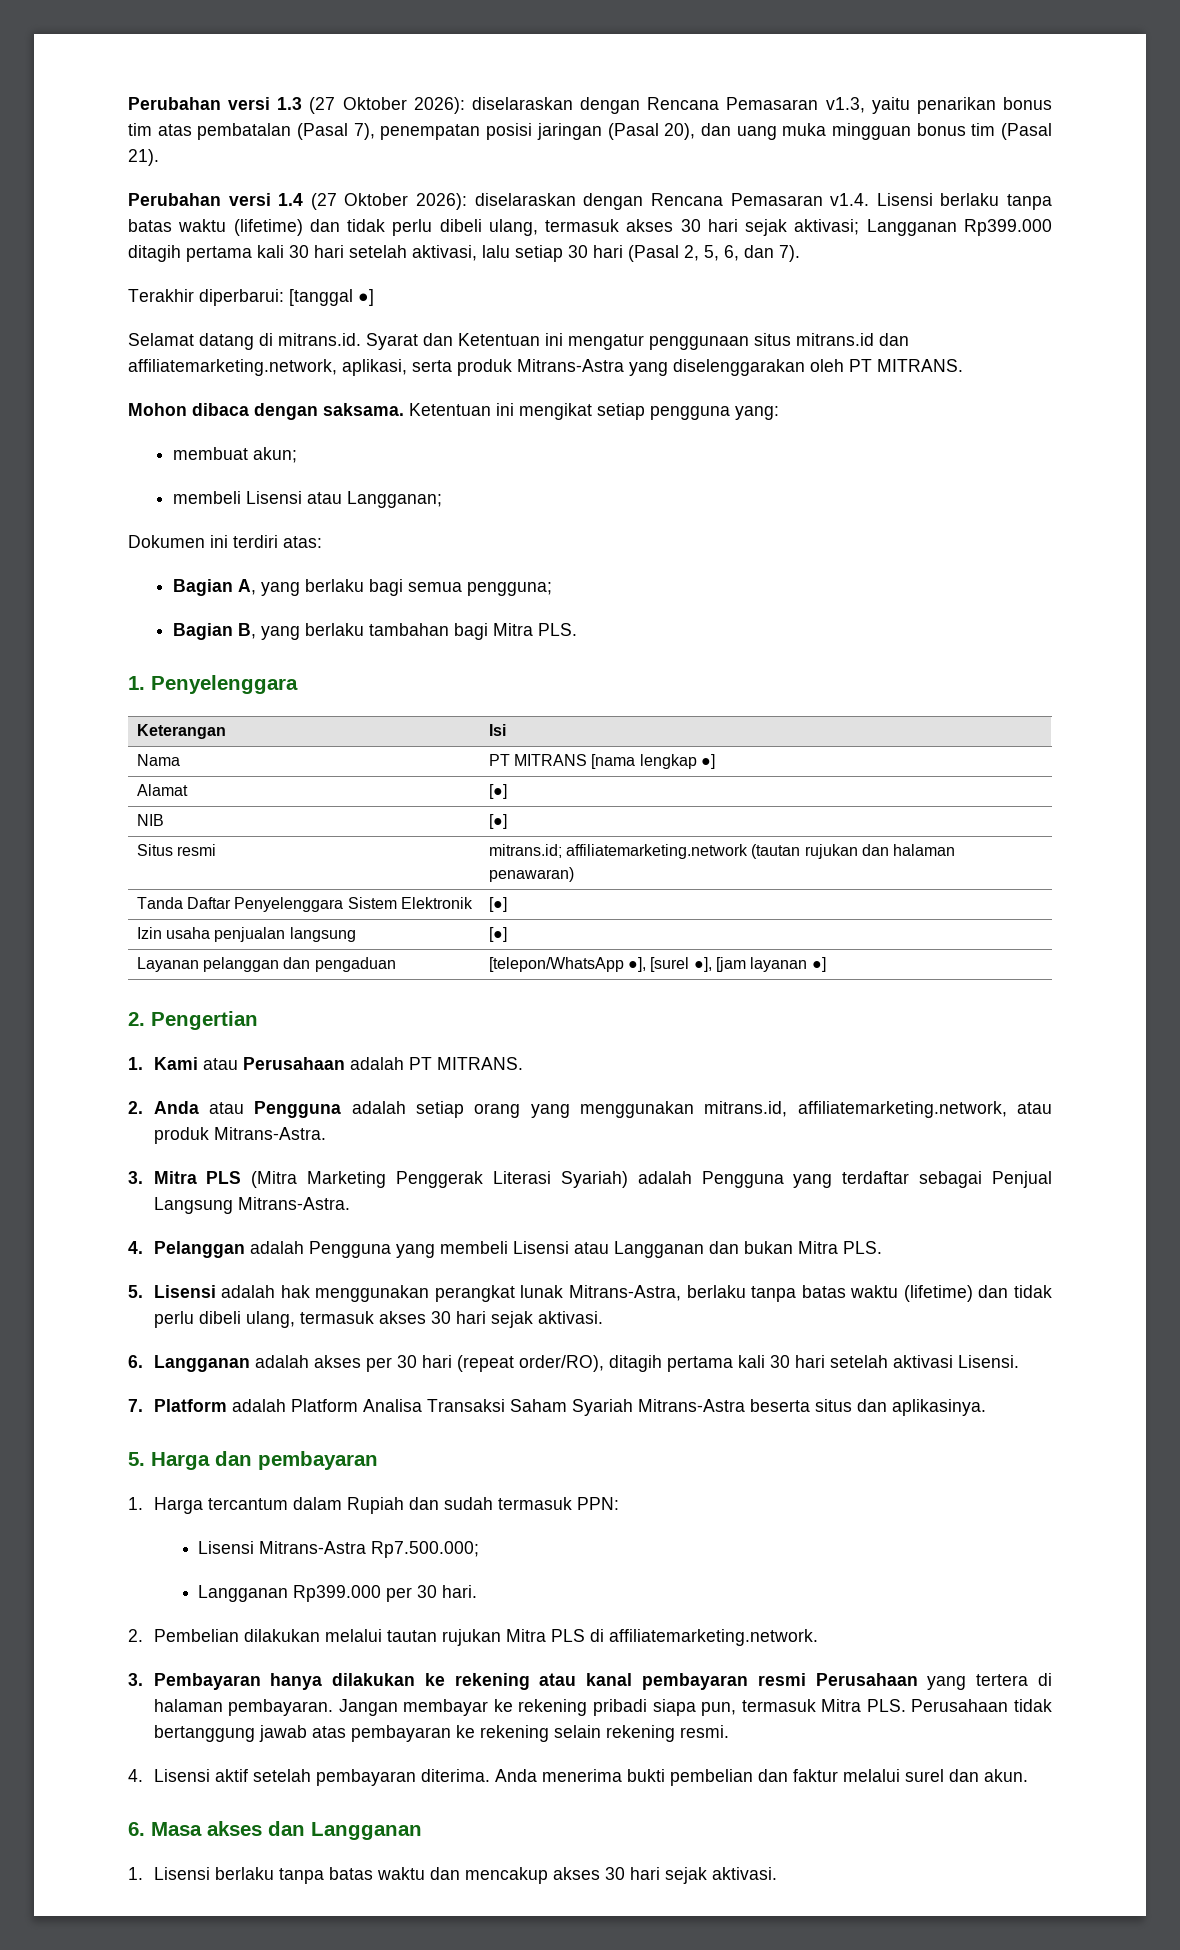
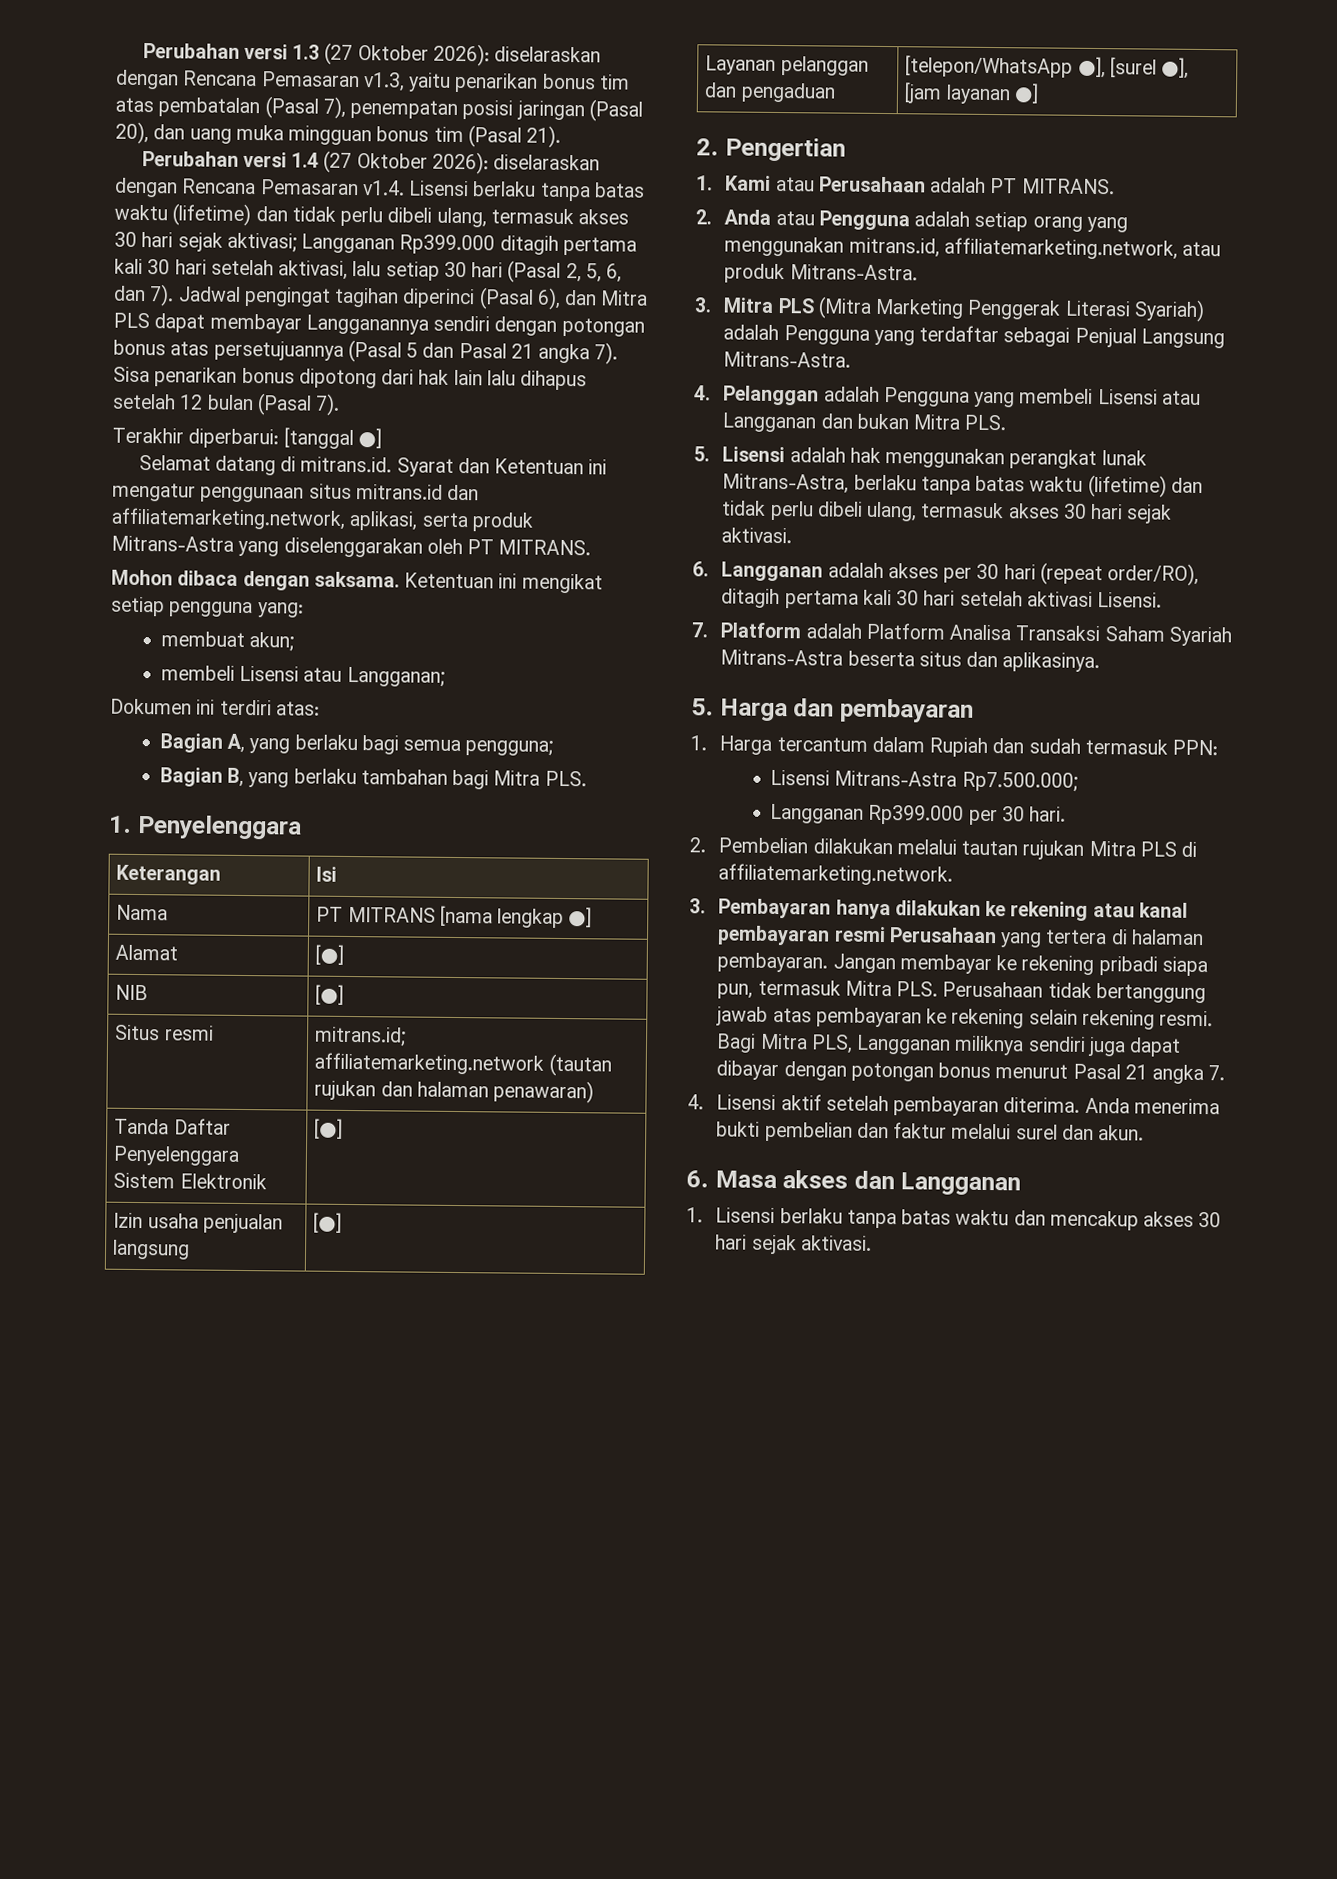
(800, 253) none -> [177,286,649,310] [113,312,645,337] [113,339,619,365] [113,366,588,391] [112,393,341,416] Jadwal pengingat tagihan diperinci (Pasal 6), dan Mitra PLS dapat membayar Langganannya sendiri dengan potongan bonus atas persetujuannya (Pasal 5 dan Pasal 21 angka 7). Sisa penarikan bonus dipotong dari hak lain lalu dihapus setelah 12 bulan (Pasal 7).
(729, 1731) none -> [716,1033,1182,1057] [716,1060,1226,1085] Bagi Mitra PLS, Langganan miliknya sendiri juga dapat dibayar dengan potongan bonus menurut Pasal 21 angka 7.

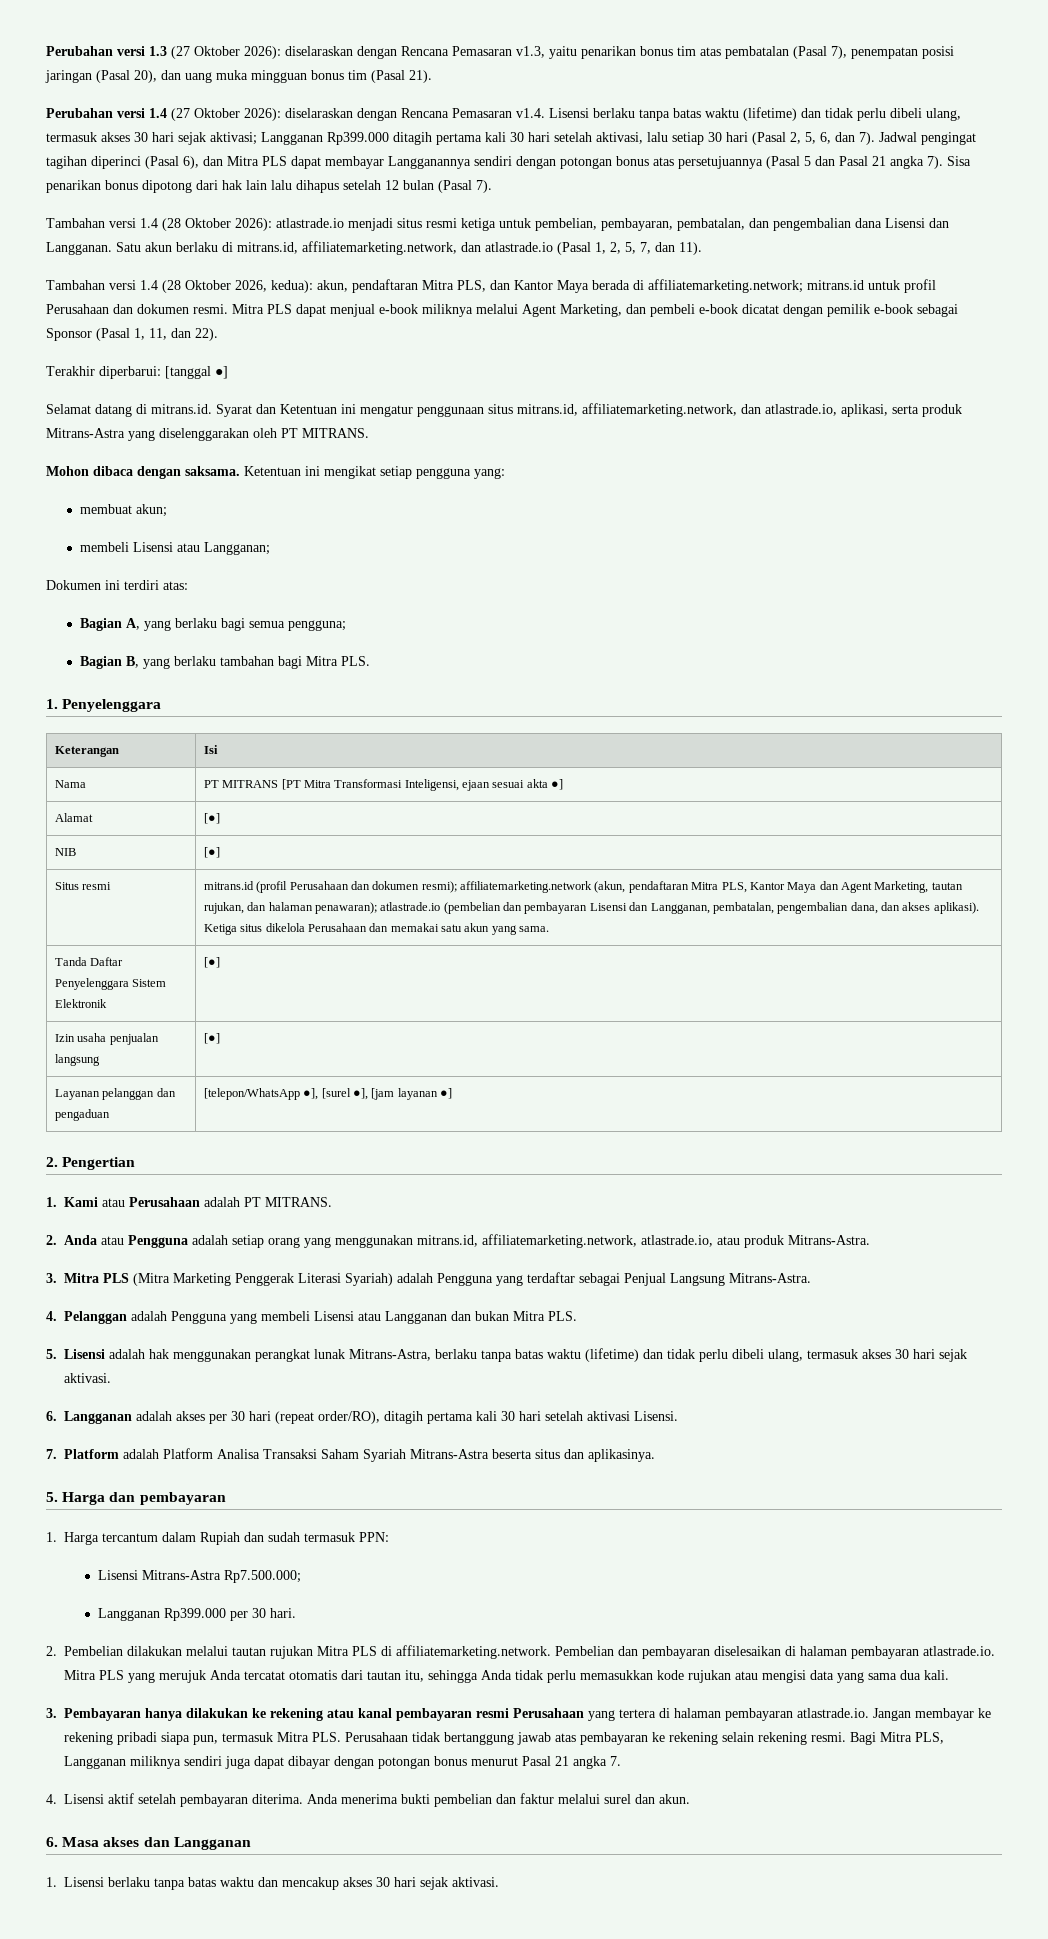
(341, 404) none -> [46,218,949,231] [46,241,702,255] [46,279,936,293] [46,304,958,317] [46,328,218,341] // Tambahan versi 1.4 (28 Oktober 2026): atlastrade.io menjadi situs resmi ketiga untuk pembelian, pembayaran, pembatalan, dan pengembalian dana Lisensi dan Langganan. Satu akun berlaku di mitrans.id, affiliatemarketing.network, dan atlastrade.io (Pasal 1, 2, 5, 7, dan 11). // Tambahan versi 1.4 (28 Oktober 2026, kedua): akun, pendaftaran Mitra PLS, dan Kantor Maya berada di affiliatemarketing.network; mitrans.id untuk profil Perusahaan dan dokumen resmi. Mitra PLS dapat menjual e-book miliknya melalui Agent Marketing, dan pembeli e-book dicatat dengan pemilik e-book sebagai Sponsor (Pasal 1, 11, dan 22).
[355,484,480,501] [111,507,346,530] mitrans.id dan affiliatemarketing.network, -> [517,403,837,417] mitrans.id, affiliatemarketing.network, dan atlastrade.io,
[439,905,565,929] [nama lengkap -> [281,779,548,791] [PT Mitra Transformasi Inteligensi, ejaan sesuai akta
[314,1026,407,1047] [314,1052,612,1077] [314,1080,595,1104] mitrans.id; affiliatemarketing.network (tautan rujukan dan halaman penawaran) -> [203,881,963,893] [203,902,979,914] [203,923,550,935] mitrans.id (profil Perusahaan dan dokumen resmi); affiliatemarketing.network (akun, pendaftaran Mitra PLS, Kantor Maya dan Agent Marketing, tautan rujukan, dan halaman penawaran); atlastrade.io (pembelian dan pembayaran Lisensi dan Langganan, pembatalan, pengembalian dana, dan akses aplikasi). Ketiga situs dikelola Perusahaan dan memakai satu akun yang sama.
(1178, 248) none -> [641,1235,714,1247] atlastrade.io,
(954, 874) none -> [555,1646,996,1659] [64,1670,950,1683] Pembelian dan pembayaran diselesaikan di halaman pembayaran atlastrade.io. Mitra PLS yang merujuk Anda tercatat otomatis dari tautan itu, sehingga Anda tidak perlu memasukkan kode rujukan atau mengisi data yang sama dua kali.
[717,952,829,973] pembayaran. -> [725,1708,870,1721] pembayaran atlastrade.io.

